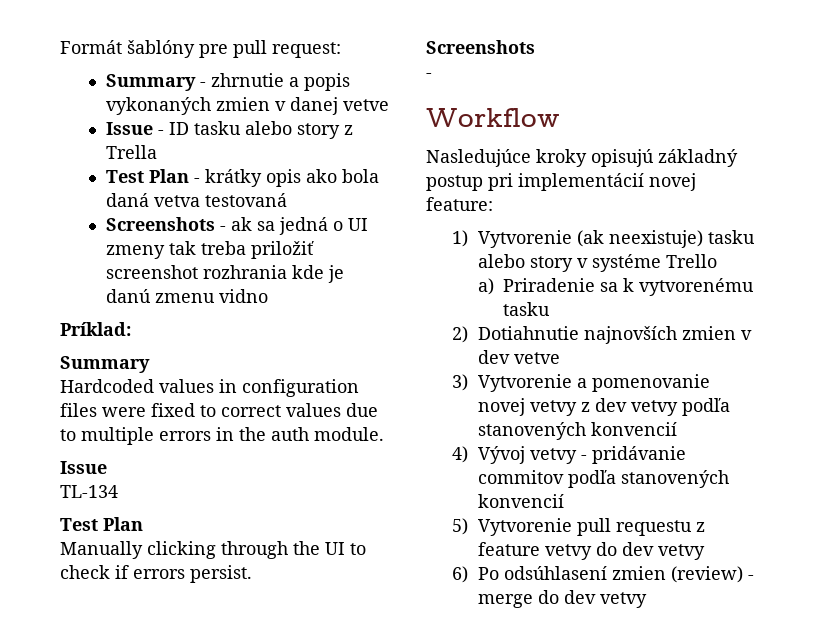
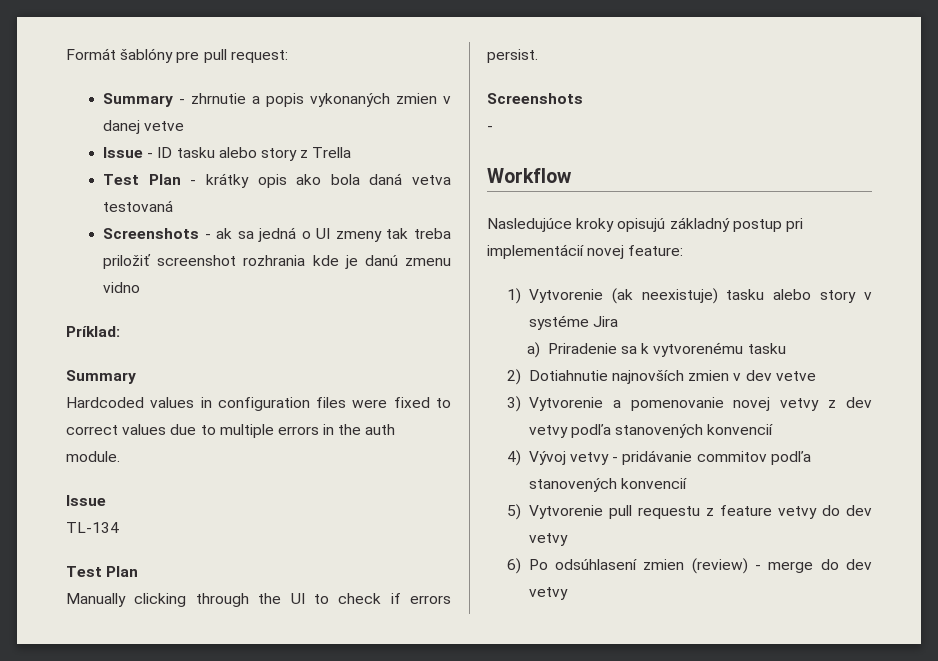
[665,254,717,268] Trello -> [592,316,618,327] Jira

